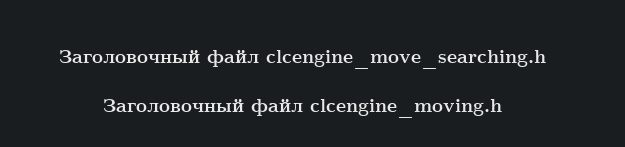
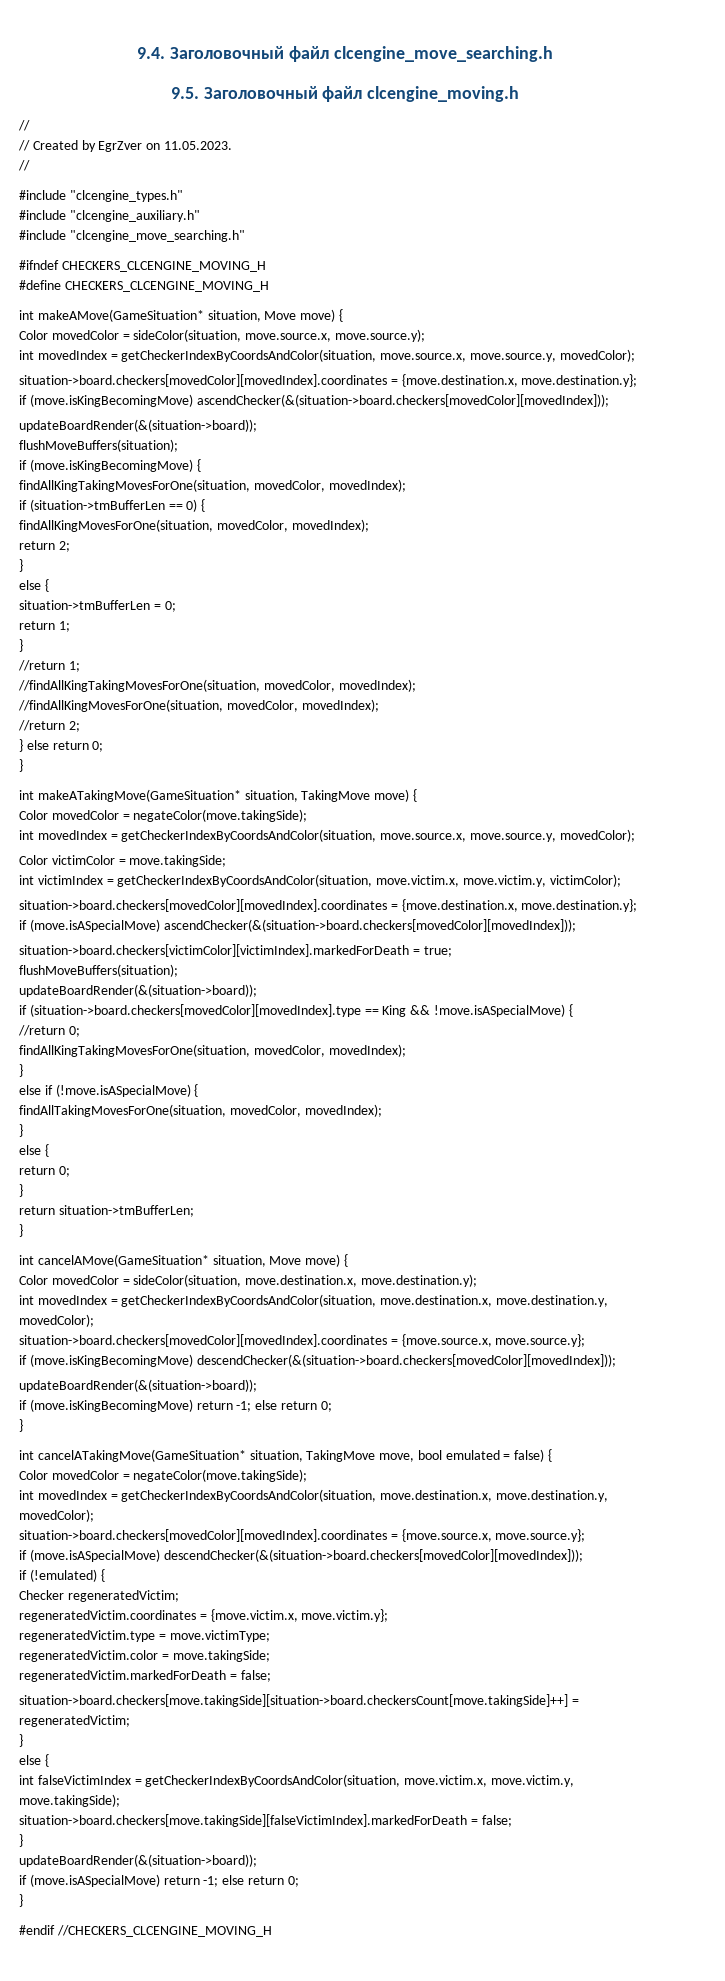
(59, 56) none -> [137,47,166,59] 9.4.
(546, 59) none -> [170,87,199,99] 9.5.
(502, 108) none -> [18,120,30,131] [18,140,232,152] [18,160,30,171] [19,190,183,202] [19,210,200,222] [19,230,245,242] [19,260,266,272] [19,280,269,292] [19,309,343,322] [19,329,425,342] [19,349,635,362] [19,374,638,387] [19,394,609,407] [19,419,257,432] [19,439,178,452] [19,459,201,472] [19,479,406,492] [19,499,206,512] [19,519,369,532] [19,541,70,552] [19,559,23,572] [19,579,49,592] [19,600,176,612] [19,621,70,632] [19,639,23,652] [18,660,80,672] [18,679,416,692] [18,699,379,712] [18,720,80,732] [19,739,104,752] [19,759,23,772] [19,789,417,802] [19,809,308,822] [19,829,635,842] [19,855,227,867] [19,874,621,887] [19,899,638,912] [19,919,576,932] [19,944,452,957] [19,964,178,977] [19,984,257,997] [19,1004,573,1017] [18,1025,80,1037] [19,1044,406,1057] [19,1064,23,1077] [19,1084,199,1097] [19,1104,382,1117] [19,1124,23,1137] [19,1144,49,1157] [19,1166,70,1177] [19,1184,23,1197] [19,1205,194,1217] [19,1224,23,1237] [19,1254,348,1267] [19,1274,477,1287] [19,1294,608,1307] [19,1314,94,1327] [19,1334,586,1347] [19,1354,616,1367] [19,1379,257,1392] [19,1399,332,1412] [19,1419,23,1432] [19,1449,553,1462] [19,1469,308,1482] [19,1489,608,1502] [19,1509,94,1522] [19,1529,586,1542] [19,1549,583,1562] [19,1569,105,1582] [19,1590,179,1602] [19,1609,389,1622] [19,1630,270,1642] [19,1650,270,1662] [19,1670,271,1682] [19,1694,579,1707] [19,1715,130,1727] [19,1734,23,1747] [19,1754,49,1767] [19,1774,574,1787] [19,1794,120,1807] [19,1814,512,1827] [19,1834,23,1847] [19,1854,257,1867] [19,1874,299,1887] [19,1894,23,1907] [19,1925,272,1937] // // // // Created by EgrZver on 11.05.2023. // // // #include "clcengine_types.h" // #include "clcengine_auxiliary.h" // #include "clcengine_move_searching.h" // #ifndef CHECKERS_CLCENGINE_MOVING_H // #define CHECKERS_CLCENGINE_MOVING_H // int makeAMove(GameSituation* situation, Move move) { // Color movedColor = sideColor(situation, move.source.x, move.source.y); // int movedIndex = getCheckerIndexByCoordsAndColor(situation, move.source.x, move.source.y, movedColor); // situation->board.checkers[movedColor][movedIndex].coordinates = {move.destination.x, move.destination.y}; // if (move.isKingBecomingMove) ascendChecker(&(situation->board.checkers[movedColor][movedIndex])); // updateBoardRender(&(situation->board)); // flushMoveBuffers(situation); // if (move.isKingBecomingMove) { // findAllKingTakingMovesForOne(situation, movedColor, movedIndex); // if (situation->tmBufferLen == 0) { // findAllKingMovesForOne(situation, movedColor, movedIndex); // return 2; // } // else { // situation->tmBufferLen = 0; // return 1; // } // //return 1; // //findAllKingTakingMovesForOne(situation, movedColor, movedIndex); // //findAllKingMovesForOne(situation, movedColor, movedIndex); // //return 2; // } else return 0; // } // int makeATakingMove(GameSituation* situation, TakingMove move) { // Color movedColor = negateColor(move.takingSide); // int movedIndex = getCheckerIndexByCoordsAndColor(situation, move.source.x, move.source.y, movedColor); // Color victimColor = move.takingSide; // int victimIndex = getCheckerIndexByCoordsAndColor(situation, move.victim.x, move.victim.y, victimColor); // situation->board.checkers[movedColor][movedIndex].coordinates = {move.destination.x, move.destination.y}; // if (move.isASpecialMove) ascendChecker(&(situation->board.checkers[movedColor][movedIndex])); // situation->board.checkers[victimColor][victimIndex].markedForDeath = true; // flushMoveBuffers(situation); // updateBoardRender(&(situation->board)); // if (situation->board.checkers[movedColor][movedIndex].type == King && !move.isASpecialMove) { // //return 0; // findAllKingTakingMovesForOne(situation, movedColor, movedIndex); // } // else if (!move.isASpecialMove) { // findAllTakingMovesForOne(situation, movedColor, movedIndex); // } // else { // return 0; // } // return situation->tmBufferLen; // } // int cancelAMove(GameSituation* situation, Move move) { // Color movedColor = sideColor(situation, move.destination.x, move.destination.y); // int movedIndex = getCheckerIndexByCoordsAndColor(situation, move.destination.x, move.destination.y, movedColor); // situation->board.checkers[movedColor][movedIndex].coordinates = {move.source.x, move.source.y}; // if (move.isKingBecomingMove) descendChecker(&(situation->board.checkers[movedColor][movedIndex])); // updateBoardRender(&(situation->board)); // if (move.isKingBecomingMove) return -1; else return 0; // } // int cancelATakingMove(GameSituation* situation, TakingMove move, bool emulated = false) { // Color movedColor = negateColor(move.takingSide); // int movedIndex = getCheckerIndexByCoordsAndColor(situation, move.destination.x, move.destination.y, movedColor); // situation->board.checkers[movedColor][movedIndex].coordinates = {move.source.x, move.source.y}; // if (move.isASpecialMove) descendChecker(&(situation->board.checkers[movedColor][movedIndex])); // if (!emulated) { // Checker regeneratedVictim; // regeneratedVictim.coordinates = {move.victim.x, move.victim.y}; // regeneratedVictim.type = move.victimType; // regeneratedVictim.color = move.takingSide; // regeneratedVictim.markedForDeath = false; // situation->board.checkers[move.takingSide][situation->board.checkersCount[move.takingSide]++] = regeneratedVictim; // } // else { // int falseVictimIndex = getCheckerIndexByCoordsAndColor(situation, move.victim.x, move.victim.y, move.takingSide); // situation->board.checkers[move.takingSide][falseVictimIndex].markedForDeath = false; // } // updateBoardRender(&(situation->board)); // if (move.isASpecialMove) return -1; else return 0; // } // #endif //CHECKERS_CLCENGINE_MOVING_H

